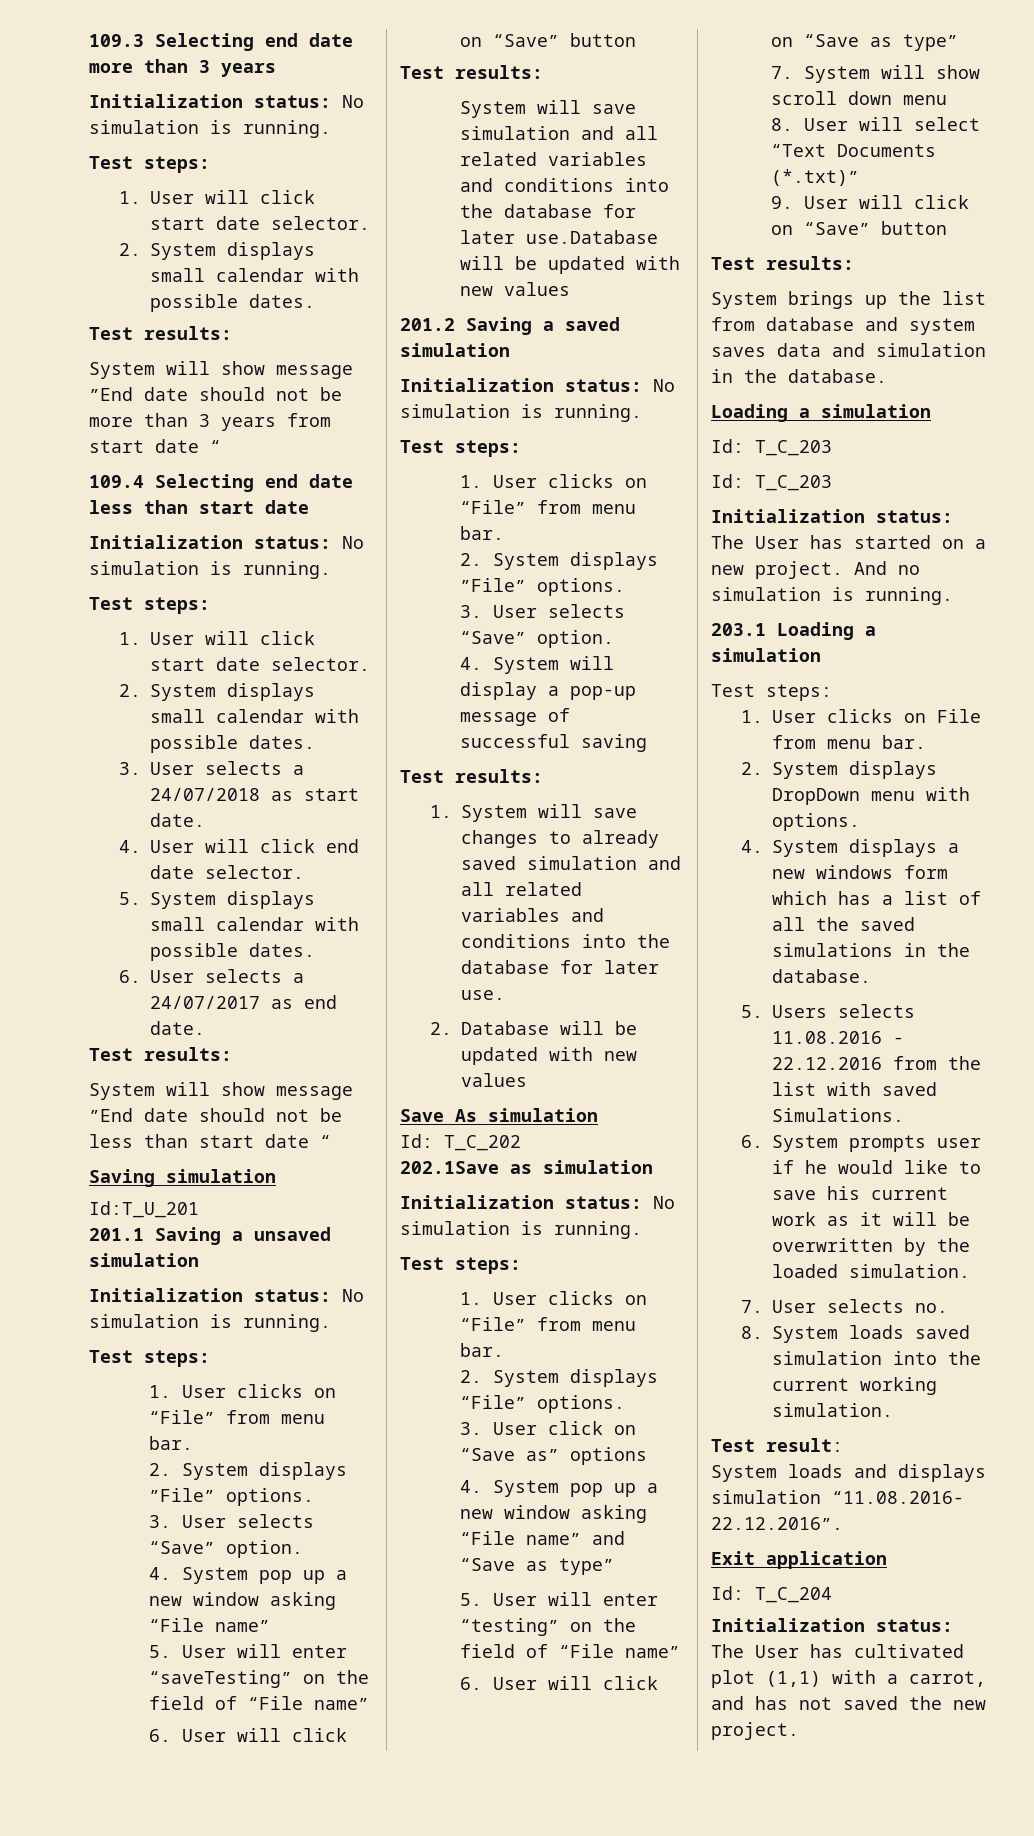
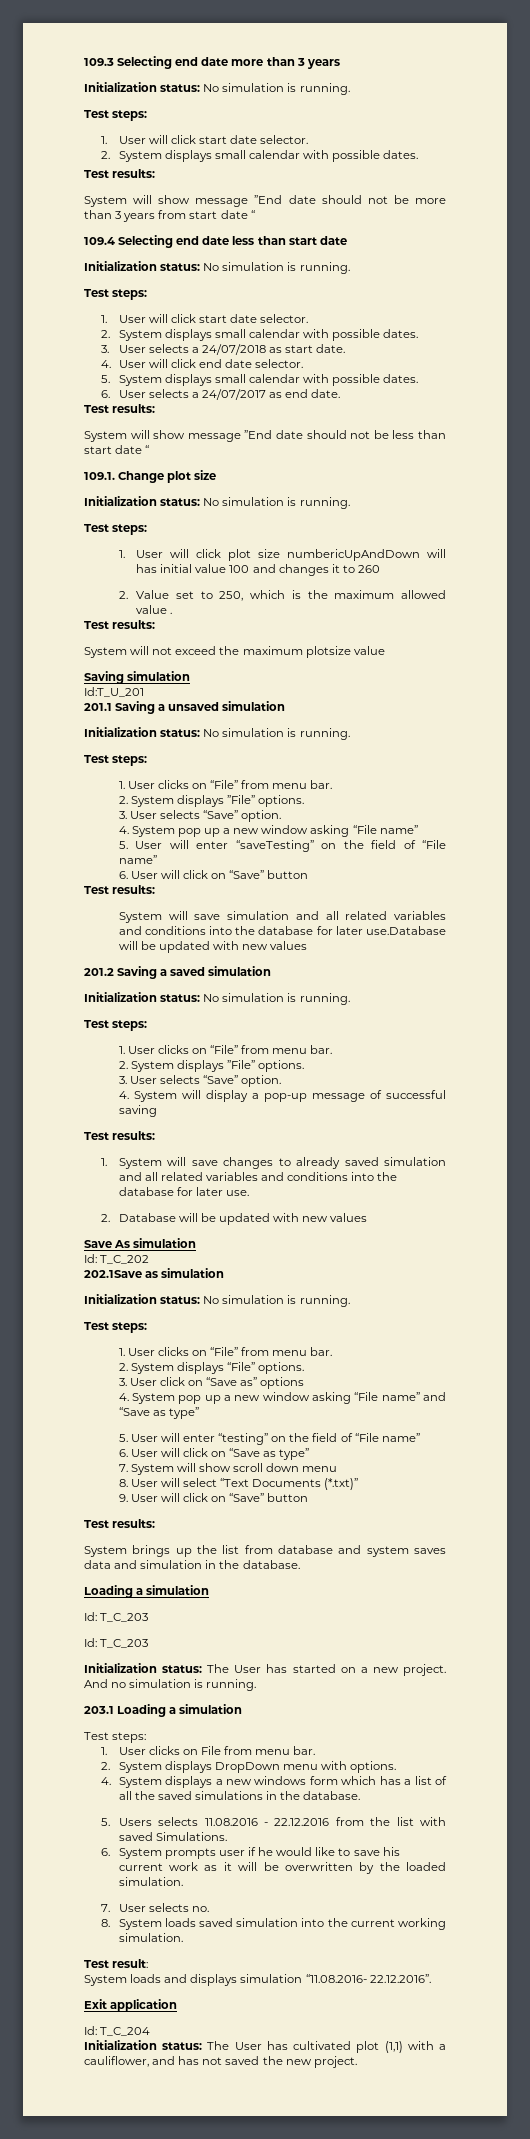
(331, 1141) none -> [84,470,217,483] [84,496,350,509] [84,524,148,535] [118,549,446,561] [136,564,380,576] [118,590,446,601] [136,605,173,614] [84,620,156,629] [84,646,385,658] // 109.1. Change plot size // Initialization status: No simulation is running. // Test steps: // 1. User will click plot size numbericUpAndDown will has initial value 100 and changes it to 260 // 2. Value set to 250, which is the maximum allowed value . // Test results: // System will not exceed the maximum plotsize value
[909,1671,986,1687] carrot, -> [84,2056,149,2067] cauliflower,

